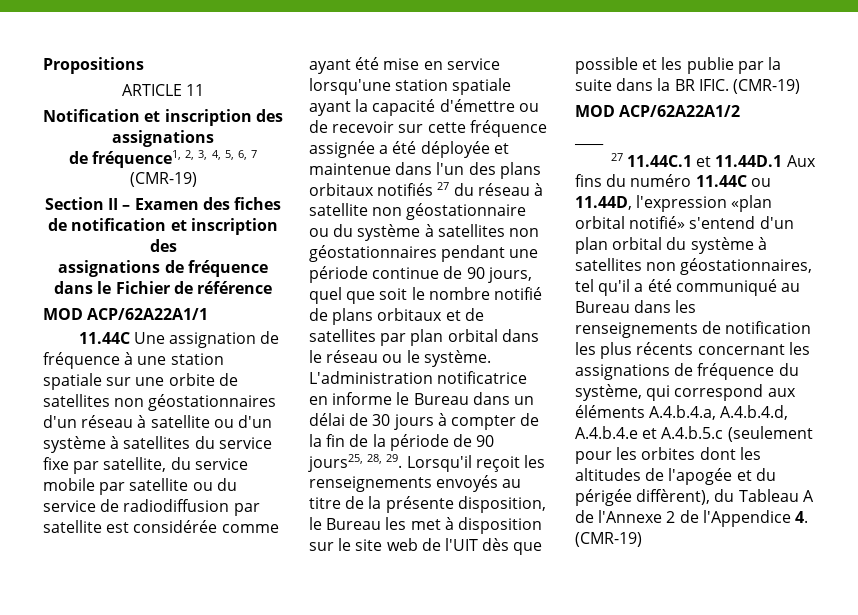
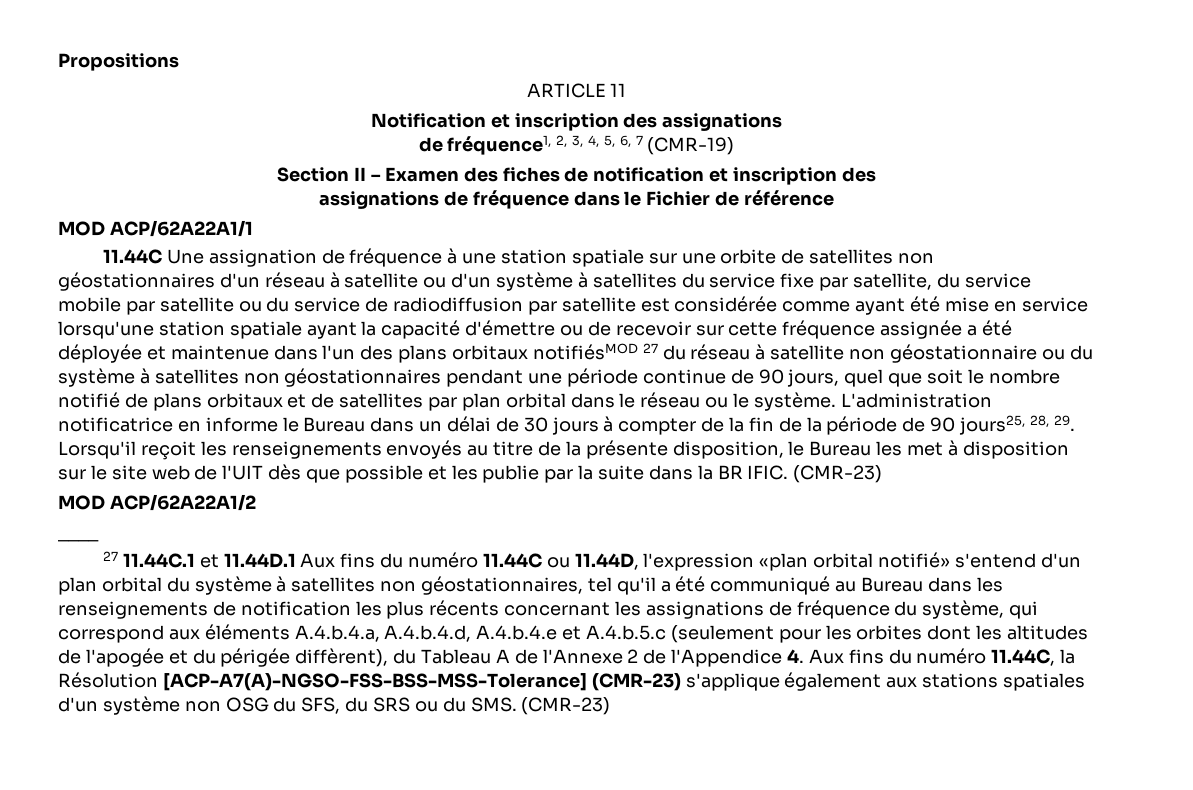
[377,183,434,196] notifiés -> [532,343,638,360] notifiésMOD
[732,79,800,94] (CMR-19) -> [793,465,883,483] (CMR-23)
[575,532,642,547] (CMR-19) -> [808,648,1076,666] [58,672,1086,691] [58,696,611,715] Aux fins du numéro 11.44C, la Résolution [ACP-A7(A)-NGSO-FSS-BSS-MSS-Tolerance] (CMR-23) s'applique également aux stations spatiales d'un système non OSG du SFS, du SRS ou du SMS. (CMR-23)

